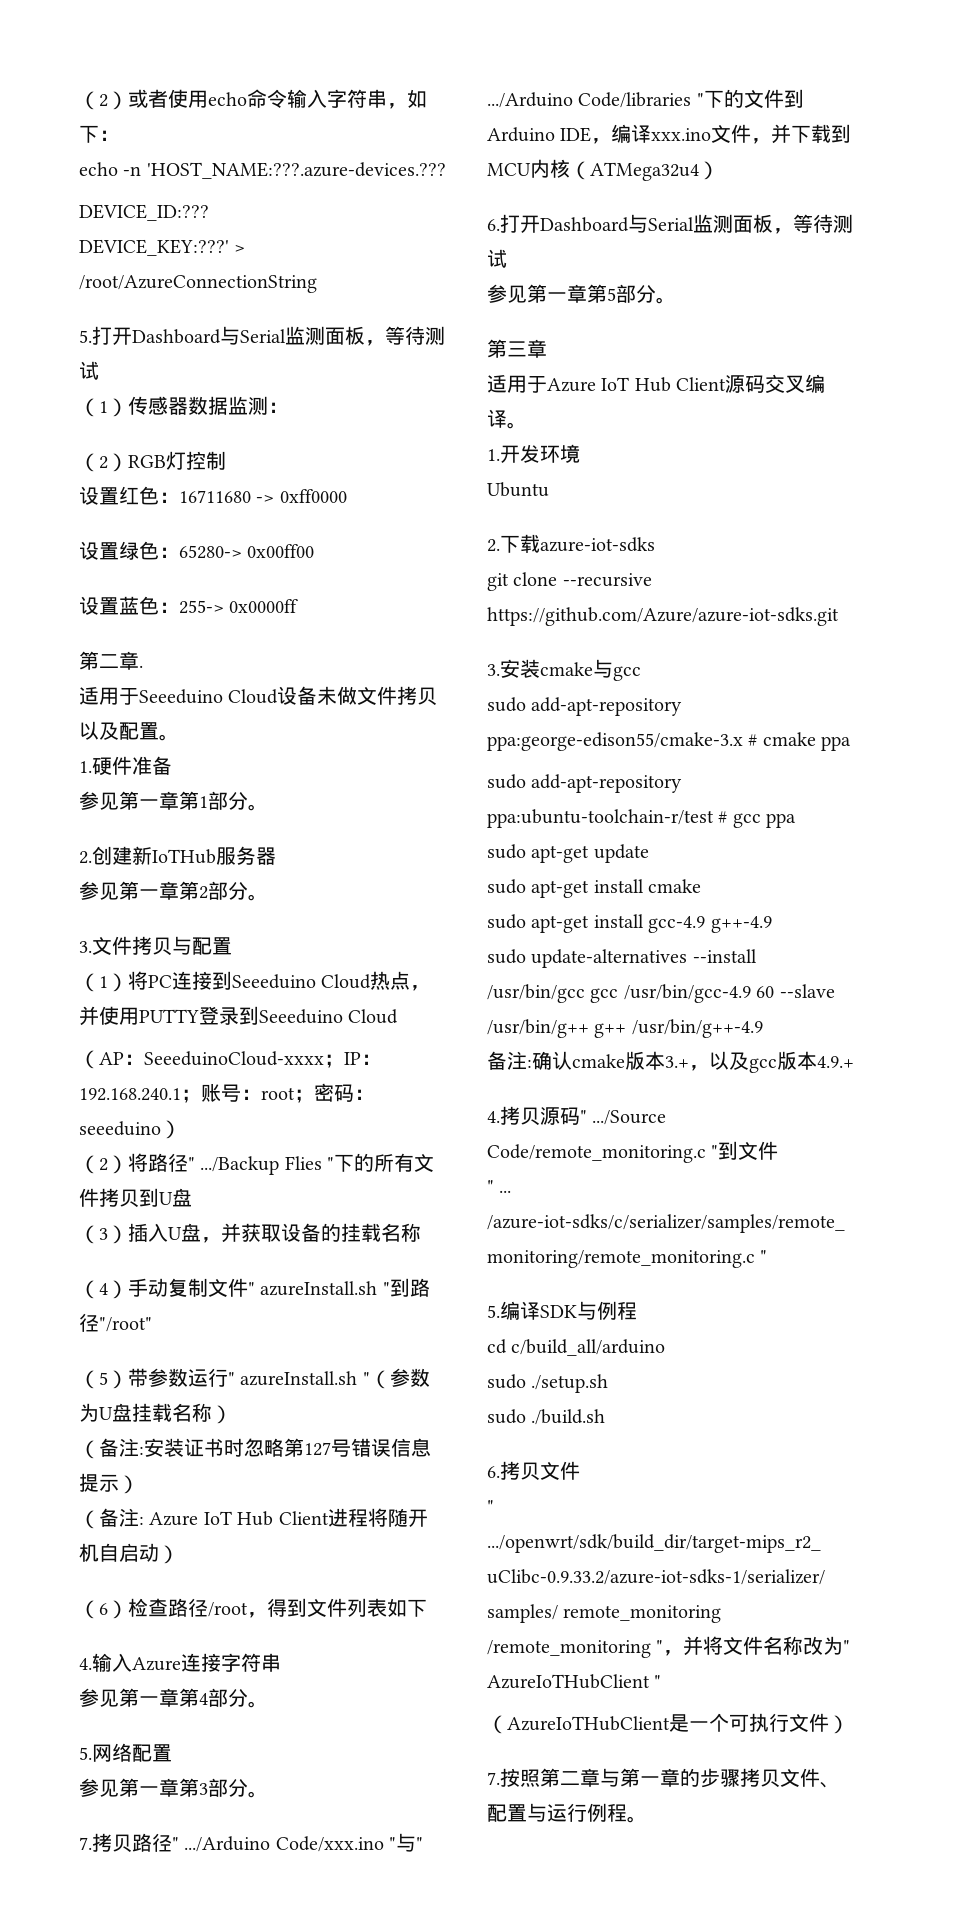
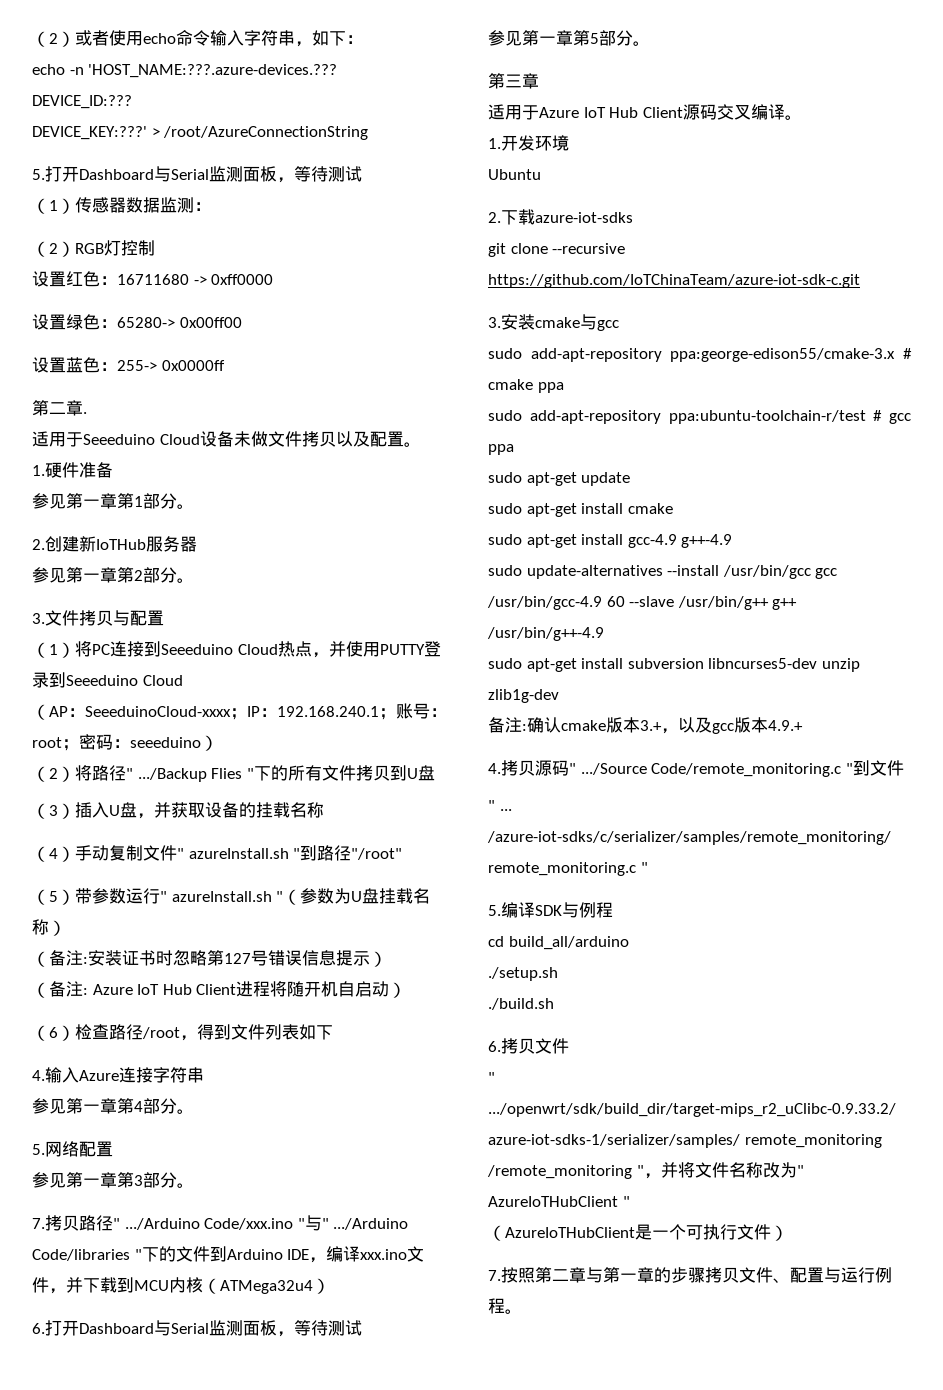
[487,607,839,626] https://github.com/Azure/azure-iot-sdks.git -> [488,274,860,288] https://github.com/IoTChinaTeam/azure-iot-sdk-c.git
(763, 1028) none -> [488,658,860,672] [488,689,559,703] // sudo apt-get install subversion libncurses5-dev unzip zlib1g-dev
[511,1339,666,1356] [487,1374,526,1389] c/build_all/arduino // sudo -> [508,936,629,950] build_all/arduino //
[487,1409,526,1424] sudo -> (558, 974) none

